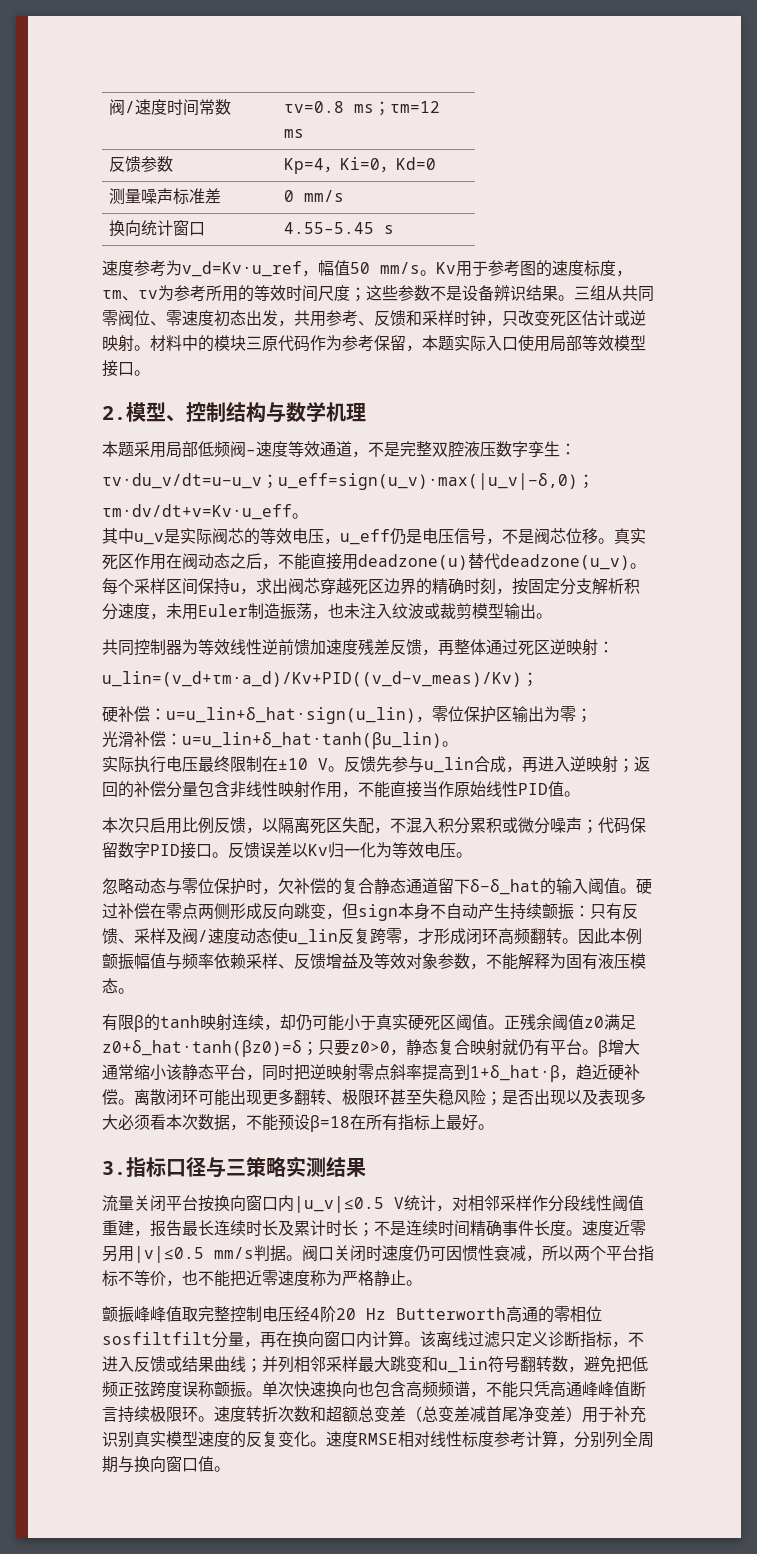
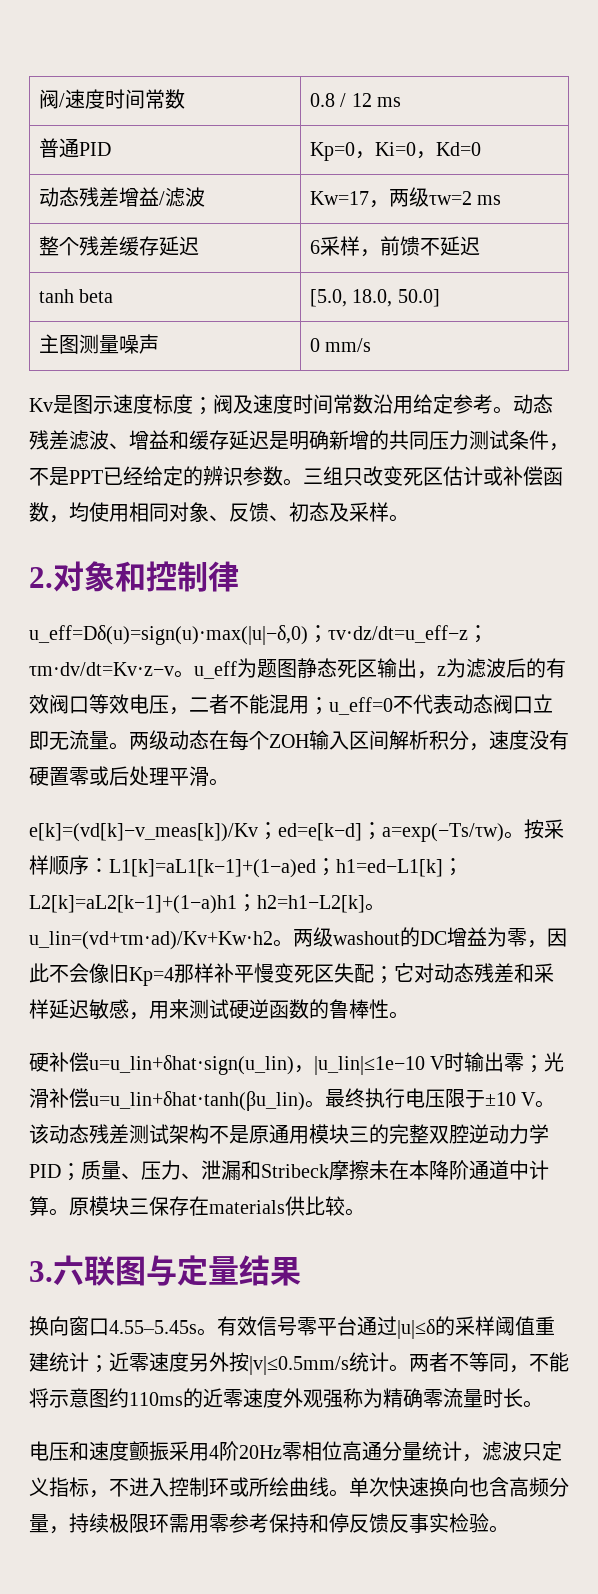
[283,101,440,116] [283,129,304,138] [108,156,173,172] [283,157,436,174] τv=0.8 ms；τm=12 ms // 反馈参数 | Kp=4，Ki=0，Kd=0 // -> [309,93,401,107] [38,138,111,158] [309,142,481,161] [38,187,205,207] [309,187,502,208] [38,236,199,256] [309,236,480,257] [38,289,114,303] [309,289,440,307] [38,334,79,354] 0.8 / 12 ms // 普通PID | Kp=0，Ki=0，Kd=0 // 动态残差增益/滤波 | Kw=17，两级τw=2 ms // 整个残差缓存延迟 | 6采样，前馈不延迟 // tanh beta | [5.0, 18.0, 50.0] // 主图
[172,188,221,205] 标准差 -> (159, 344) none
[108,220,205,237] [283,222,394,234] [102,260,632,277] [102,285,654,302] [102,310,646,327] [102,335,646,352] [102,360,150,377] [102,402,366,423] [102,441,576,458] [102,473,594,490] [102,504,308,520] [102,528,646,545] [102,553,646,570] [102,578,640,595] [102,603,552,620] [102,639,614,656] [102,671,538,687] [102,706,560,724] // 换向统计窗口 | 4.55–5.45 s // 速度参考为v_d=Kv·u_ref，幅值50 mm/s。Kv用于参考图的速度标度，τm、τv为参考所用的等效时间尺度；这些参数不是设备辨识结果。三组从共同零阀位、零速度初态出发，共用参考、反馈和采样时钟，只改变死区估计或逆映射。材料中的模块三原代码作为参考保留，本题实际入口使用局部等效模型接口。 // 2.模型、控制结构与数学机理 // 本题采用局部低频阀–速度等效通道，不是完整双腔液压数字孪生： // τv·du_v/dt=u−u_v；u_eff=sign(u_v)·max(|u_v|−δ,0)； // τm·dv/dt+v=Kv·u_eff。 // 其中u_v是实际阀芯的等效电压，u_eff仍是电压信号，不是阀芯位移。真实死区作用在阀动态之后，不能直接用deadzone(u)替代deadzone(u_v)。每个采样区间保持u，求出阀芯穿越死区边界的精确时刻，按固定分支解析积分速度，未用Euler制造振荡，也未注入纹波或裁剪模型输出。 // 共同控制器为等效线性逆前馈加速度残差反馈，再整体通过死区逆映射： // u_lin=(v_d+τm·a_d)/Kv+PID((v_d−v_meas)/Kv)； // 硬补偿：u=u_lin+δ_hat·sign(u_lin)，零位保护区输出为 -> [29,394,553,415] [29,430,569,451] [29,466,563,486] [29,502,409,523] [29,561,239,592] [29,625,488,645] [29,658,566,679] [29,694,553,715] [29,730,569,751] [29,766,229,786] [29,819,564,842] [29,855,463,878] [29,894,385,914] [29,927,567,950] [29,963,554,986] [29,999,409,1020] [29,1052,505,1075] // Kv是图示速度标度；阀及速度时间常数沿用给定参考。动态残差滤波、增益和缓存延迟是明确新增的共同压力测试条件，不是PPT已经给定的辨识参数。三组只改变死区估计或补偿函数，均使用相同对象、反馈、初态及采样。 // 2.对象和控制律 // u_eff=Dδ(u)=sign(u)·max(|u|−δ,0)；τv·dz/dt=u_eff−z；τm·dv/dt=Kv·z−v。u_eff为题图静态死区输出，z为滤波后的有效阀口等效电压，二者不能混用；u_eff=0不代表动态阀口立即无流量。两级动态在每个ZOH输入区间解析积分，速度没有硬置零或后处理平滑。 // e[k]=(vd[k]−v_meas[k])/Kv；ed=e[k−d]；a=exp(−Ts/τw)。按采样顺序：L1[k]=aL1[k−1]+(1−a)ed；h1=ed−L1[k]；L2[k]=aL2[k−1]+(1−a)h1；h2=h1−L2[k]。u_lin=(vd+τm·ad)/Kv+Kw·h2。两级washout的DC增益为零，因此不会像旧Kp=4那样补平慢变死区失配；它对动态残差和采样延迟敏感，用来测试硬逆函数的鲁棒性。 // 硬补偿u=u_lin+δhat·sign(u_lin)，|u_lin|≤1e−10 V时输出
(592, 715) // -> (545, 1064) none
[166,732,458,749] [102,756,134,773] ：u=u_lin+δ_hat·tanh(βu_lin)。 // 实际 -> [89,1088,365,1111] u=u_lin+δhat·tanh(βu_lin)。最终
[198,756,650,773] [102,781,580,798] [102,817,646,834] [102,842,472,859] [102,878,652,895] [102,903,638,921] [102,928,642,945] [102,953,646,970] [102,978,134,994] [102,1014,636,1032] [102,1039,640,1057] [102,1064,640,1082] [102,1089,646,1106] [102,1114,494,1132] [102,1156,366,1178] [102,1195,644,1213] [102,1220,646,1237] [102,1245,654,1263] [102,1270,422,1287] [102,1306,602,1323] [102,1330,644,1348] [102,1356,648,1373] [102,1381,646,1398] [102,1406,646,1423] [102,1430,654,1448] [102,1456,214,1473] 最终限制在±10 V。反馈先参与u_lin合成，再进入逆映射；返回的补偿分量包含非线性映射作用，不能直接当作原始线性PID值。 // 本次只启用比例反馈，以隔离死区失配，不混入积分累积或微分噪声；代码保留数字PID接口。反馈误差以Kv归一化为等效电压。 // 忽略动态与零位保护时，欠补偿的复合静态通道留下δ−δ_hat的输入阈值。硬过补偿在零点两侧形成反向跳变，但sign本身不自动产生持续颤振：只有反馈、采样及阀/速度动态使u_lin反复跨零，才形成闭环高频翻转。因此本例颤振幅值与频率依赖采样、反馈增益及等效对象参数，不能解释为固有液压模态。 // 有限β的tanh映射连续，却仍可能小于真实硬死区阈值。正残余阈值z0满足z0+δ_hat·tanh(βz0)=δ；只要z0>0，静态复合映射就仍有平台。β增大通常缩小该静态平台，同时把逆映射零点斜率提高到1+δ_hat·β，趋近硬补偿。离散闭环可能出现更多翻转、极限环甚至失稳风险；是否出现以及表现多大必须看本次数据，不能预设β=18在所有指标上最好。 // 3.指标口径与三策略实测结果 // 流量关闭平台按换向窗口内|u_v|≤0.5 V统计，对相邻采样作分段线性阈值重建，报告最长连续时长及累计时长；不是连续时间精确事件长度。速度近零另用|v|≤0.5 mm/s判据。阀口关闭时速度仍可因惯性衰减，所以两个平台指标不等价，也不能把近零速度称为严格静止。 // 颤振峰峰值取完整控制电压经4阶20 Hz Butterworth高通的零相位sosfiltfilt分量，再在换向窗口内计算。该离线过滤只定义诊断指标，不进入反馈或结果曲线；并列相邻采样最大跳变和u_lin符号翻转数，避免把低频正弦跨度误称颤振。单次快速换向也包含高频频谱，不能只凭高通峰峰值断言持续极限环。速度转折次数和超额总变差（总变差减首尾净变差）用于补充识别真实模型速度的反复变化。速度RMSE相对线性标度参考计算，分别列全周期与换向窗口值 -> [445,1088,556,1108] [29,1124,549,1144] [29,1160,549,1181] [29,1196,365,1216] [29,1255,301,1286] [29,1316,555,1339] [29,1352,569,1375] [29,1388,543,1408] [29,1441,562,1462] [29,1477,569,1498] [29,1513,489,1534] 限于±10 V。该动态残差测试架构不是原通用模块三的完整双腔逆动力学PID；质量、压力、泄漏和Stribeck摩擦未在本降阶通道中计算。原模块三保存在materials供比较。 // 3.六联图与定量结果 // 换向窗口4.55–5.45s。有效信号零平台通过|u|≤δ的采样阈值重建统计；近零速度另外按|v|≤0.5mm/s统计。两者不等同，不能将示意图约110ms的近零速度外观强称为精确零流量时长。 // 电压和速度颤振采用4阶20Hz零相位高通分量统计，滤波只定义指标，不进入控制环或所绘曲线。单次快速换向也含高频分量，持续极限环需用零参考保持和停反馈反事实检验

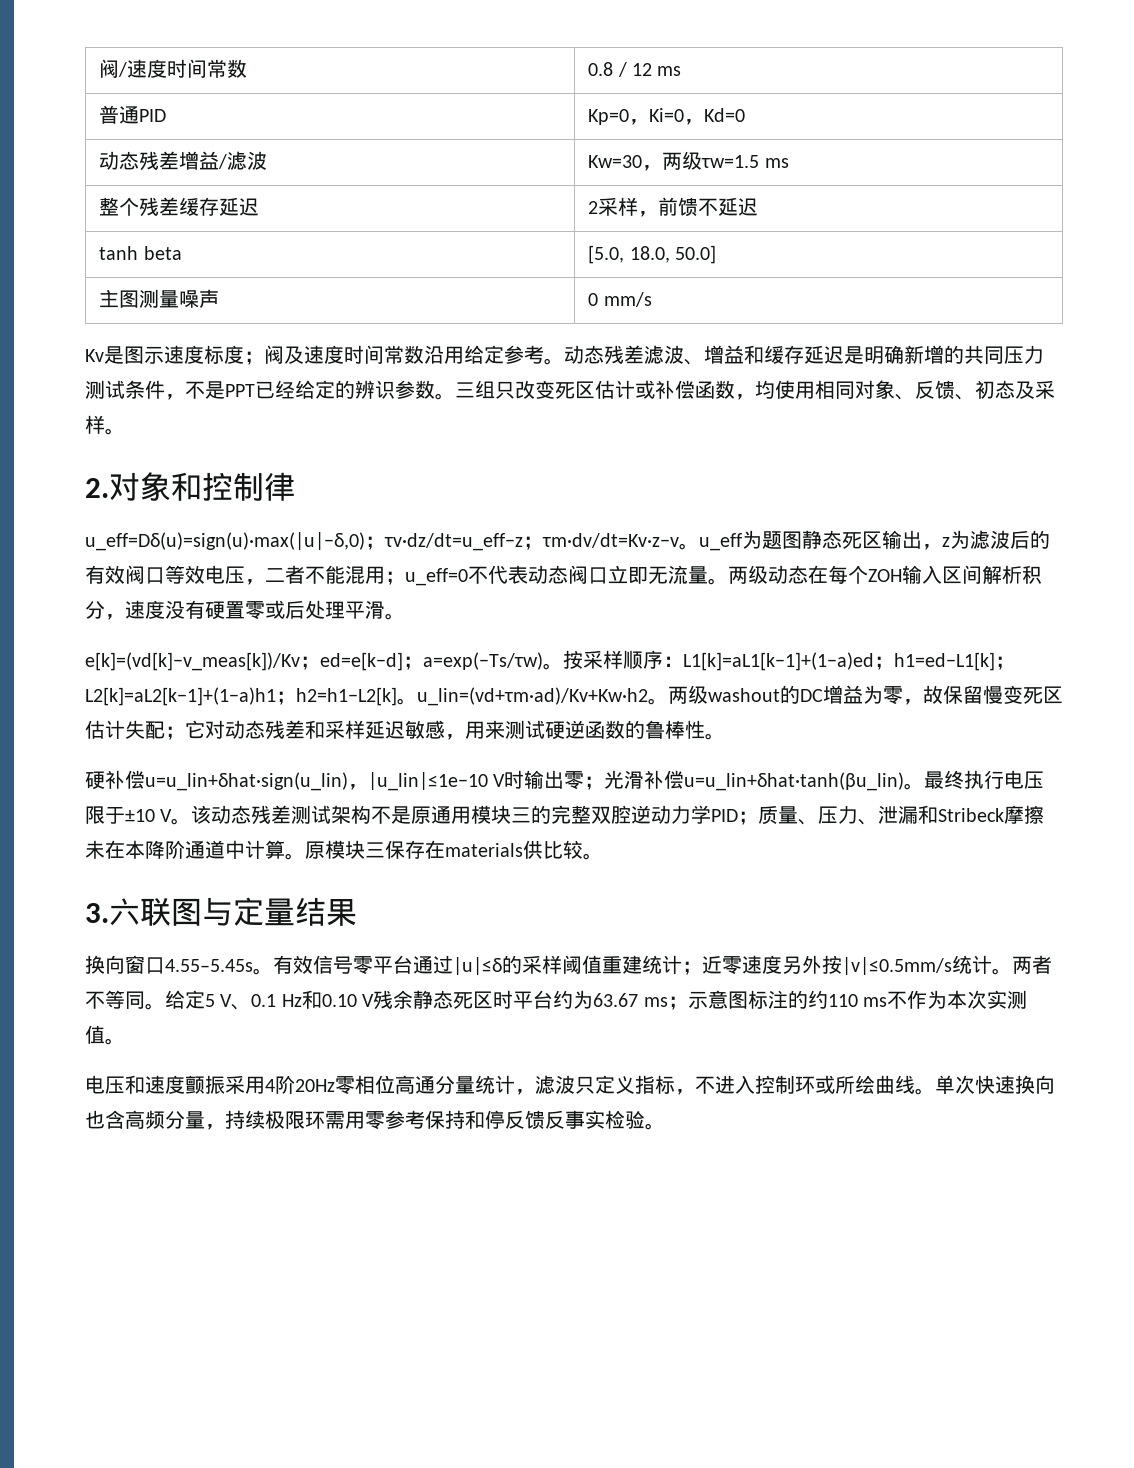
[309,187,472,208] Kw=17，两级τw=2 -> [588,151,760,171] Kw=30，两级τw=1.5
[309,240,320,254] 6 -> [588,201,599,214] 2
[547,928,567,947] [29,963,254,986] 因此不会像旧Kp=4那样补平 -> [923,685,983,704] 故保留
(334, 973) none -> [85,720,125,739] 估计
[509,1352,569,1373] [29,1388,523,1408] ，不能将示意图约110ms的近零速度外观强称为精确零流量时长 -> [145,990,1027,1010] [85,1025,105,1044] 。给定5 V、0.1 Hz和0.10 V残余静态死区时平台约为63.67 ms；示意图标注的约110 ms不作为本次实测值

